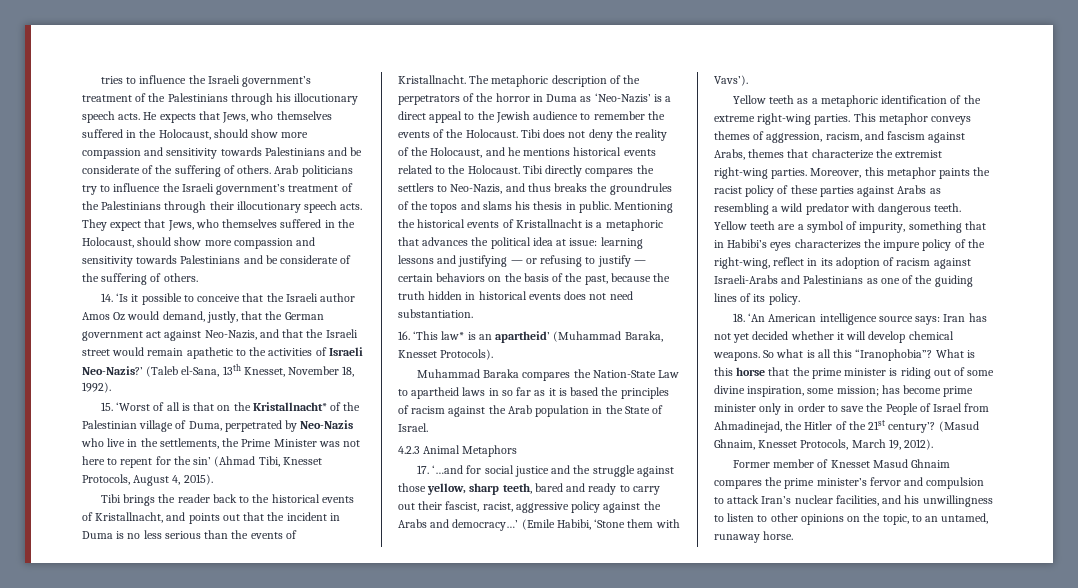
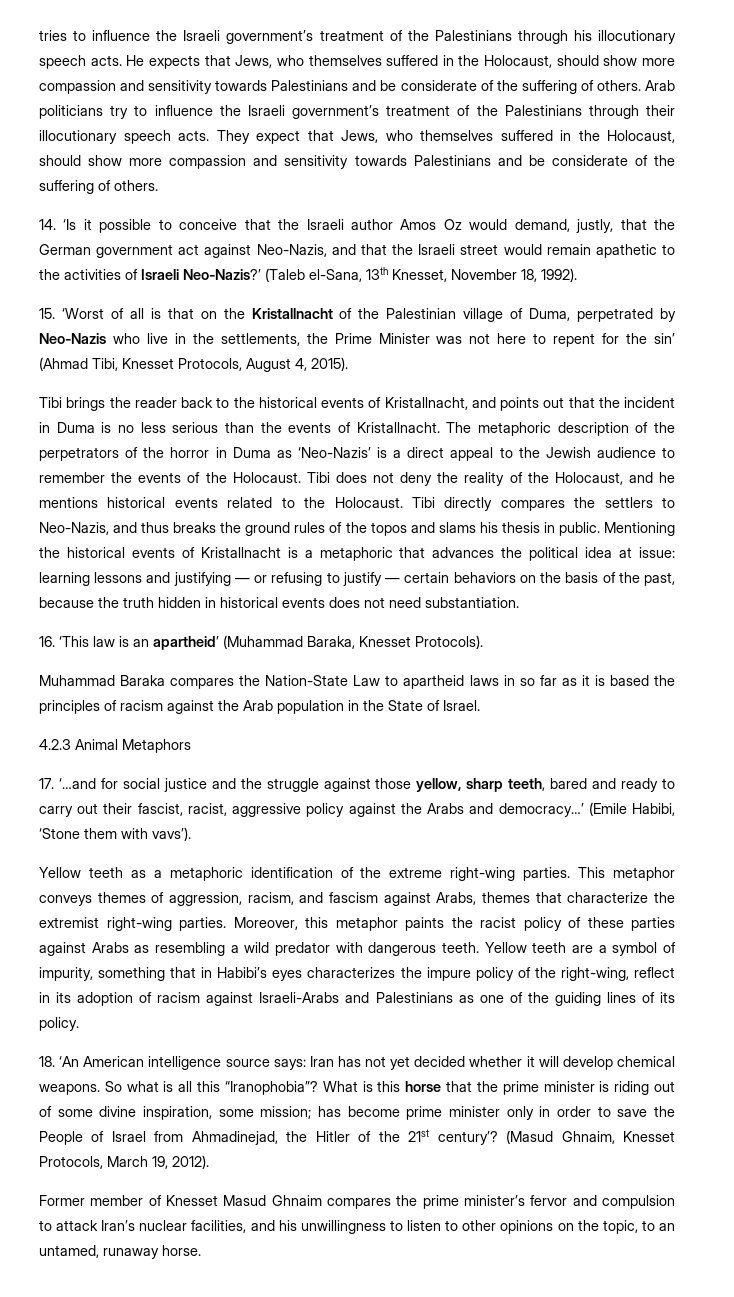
[252,402,327,411] Kristallnacht* -> [251,308,333,319] Kristallnacht
[609,183,672,195] groundrules -> [245,522,326,536] ground rules
[441,331,465,340] law* -> [93,636,115,647] law
[714,75,748,86] Vavs’). -> [152,827,191,841] vavs’).

